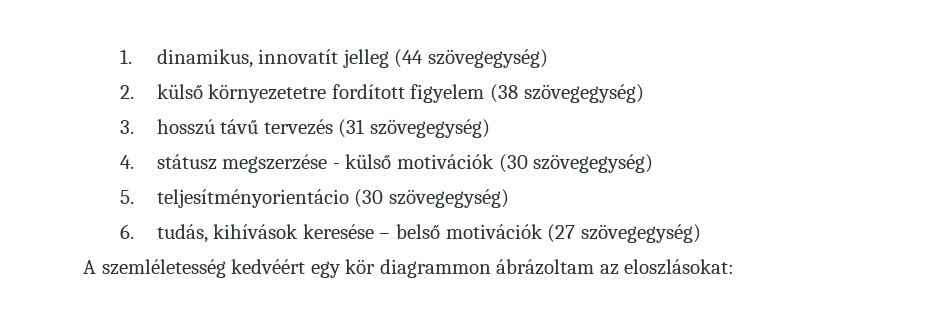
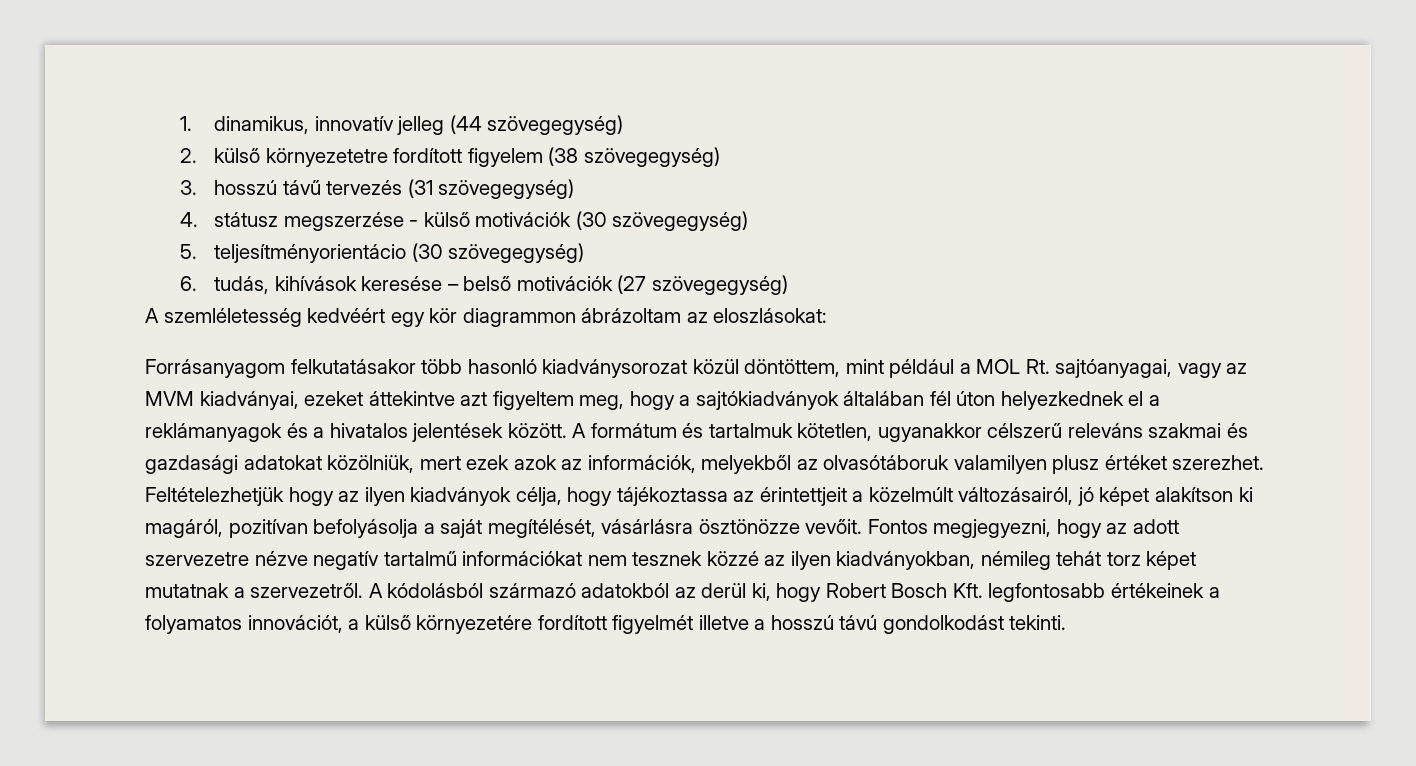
[258,49,339,64] innovatít -> [314,116,394,131] innovatív
(735, 267) none -> [145,359,1248,378] [145,391,1161,410] [145,423,1249,442] [145,455,1265,474] [145,487,1253,506] [145,519,1179,538] [145,551,1197,570] [145,583,1220,602] [145,615,1067,634] // Forrásanyagom felkutatásakor több hasonló kiadványsorozat közül döntöttem, mint például a MOL Rt. sajtóanyagai, vagy az MVM kiadványai, ezeket áttekintve azt figyeltem meg, hogy a sajtókiadványok általában fél úton helyezkednek el a reklámanyagok és a hivatalos jelentések között. A formátum és tartalmuk kötetlen, ugyanakkor célszerű releváns szakmai és gazdasági adatokat közölniük, mert ezek azok az információk, melyekből az olvasótáboruk valamilyen plusz értéket szerezhet. Feltételezhetjük hogy az ilyen kiadványok célja, hogy tájékoztassa az érintettjeit a közelmúlt változásairól, jó képet alakítson ki magáról, pozitívan befolyásolja a saját megítélését, vásárlásra ösztönözze vevőit. Fontos megjegyezni, hogy az adott szervezetre nézve negatív tartalmű információkat nem tesznek közzé az ilyen kiadványokban, némileg tehát torz képet mutatnak a szervezetről. A kódolásból származó adatokból az derül ki, hogy Robert Bosch Kft. legfontosabb értékeinek a folyamatos innovációt, a külső környezetére fordított figyelmét illetve a hosszú távú gondolkodást tekinti.

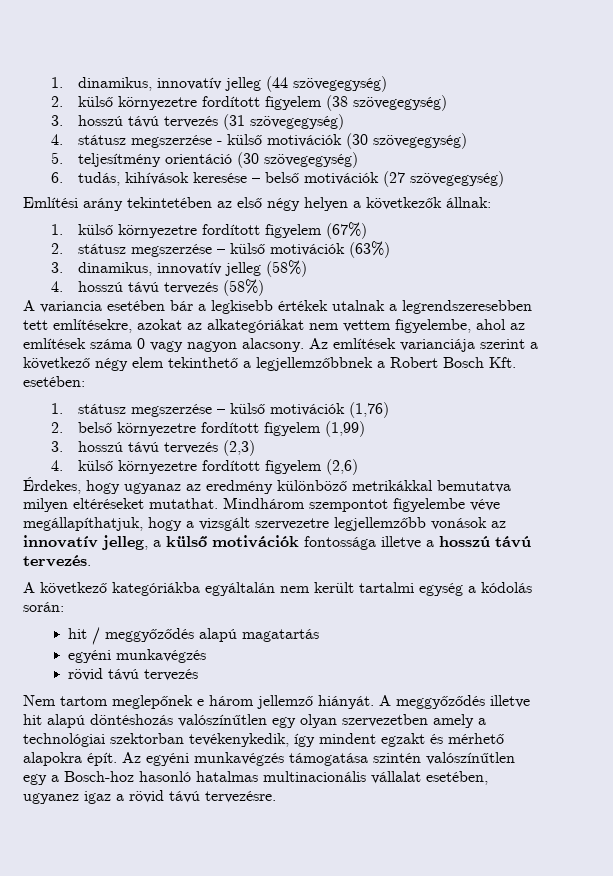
[265,148,388,167] környezetetre -> [118,96,198,110] környezetre
[282,180,321,195] távű -> [128,116,160,128] távú
[214,244,407,263] teljesítményorientácio -> [78,153,233,167] teljesítmény orientáció
[145,308,828,327] [145,359,1248,378] [145,391,1161,410] [145,423,1249,442] [145,455,1265,474] [145,487,1253,506] [145,519,1179,538] [145,551,1197,570] [145,583,1220,602] [145,615,1067,634] A szemléletesség kedvéért egy kör diagrammon ábrázoltam az eloszlásokat: // Forrásanyagom felkutatásakor több hasonló kiadványsorozat közül döntöttem, mint például a MOL Rt. sajtóanyagai, vagy az MVM kiadványai, ezeket áttekintve azt figyeltem meg, hogy a sajtókiadványok általában fél úton helyezkednek el a reklámanyagok és a hivatalos jelentések között. A formátum és tartalmuk kötetlen, ugyanakkor célszerű releváns szakmai és gazdasági adatokat közölniük, mert ezek azok az információk, melyekből az olvasótáboruk valamilyen plusz értéket szerezhet. Feltételezhetjük hogy az ilyen kiadványok célja, hogy tájékoztassa az érintettjeit a közelmúlt változásairól, jó képet alakítson ki magáról, pozitívan befolyásolja a saját megítélését, vásárlásra ösztönözze vevőit. Fontos megjegyezni, hogy az adott szervezetre nézve negatív tartalmű információkat nem tesznek közzé az ilyen kiadványokban, némileg tehát torz képet mutatnak a szervezetről. A kódolásból származó adatokból az derül ki, hogy Robert Bosch Kft. legfontosabb értékeinek a folyamatos innovációt, a külső környezetére fordított figyelmét illetve a hosszú távú gondolkodást tekinti. -> [23,197,491,211] [50,222,368,239] [50,241,391,258] [50,260,308,277] [50,279,265,296] [23,300,532,314] [23,319,525,333] [23,338,538,352] [23,357,516,371] [23,376,85,387] [50,402,390,418] [50,421,366,437] [50,440,256,456] [50,459,359,475] [23,477,511,494] [23,497,500,512] [23,517,506,531] [23,535,531,550] [23,555,91,567] [23,582,532,596] [23,602,64,612] [68,627,320,645] [68,649,207,663] [68,668,199,681] [23,695,530,709] [23,714,486,728] [23,733,504,747] [23,752,515,766] [23,771,488,785] [23,790,276,804] Említési arány tekintetében az első négy helyen a következők állnak: // 1. külső környezetre fordított figyelem (67%) // 2. státusz megszerzése – külső motivációk (63%) // 3. dinamikus, innovatív jelleg (58%) // 4. hosszú távú tervezés (58%) // A variancia esetében bár a legkisebb értékek utalnak a legrendszeresebben tett említésekre, azokat az alkategóriákat nem vettem figyelembe, ahol az említések száma 0 vagy nagyon alacsony. Az említések varianciája szerint a következő négy elem tekinthető a legjellemzőbbnek a Robert Bosch Kft. esetében: // 1. státusz megszerzése – külső motivációk (1,76) // 2. belső környezetre fordított figyelem (1,99) // 3. hosszú távú tervezés (2,3) // 4. külső környezetre fordított figyelem (2,6) // Érdekes, hogy ugyanaz az eredmény különböző metrikákkal bemutatva milyen eltéréseket mutathat. Mindhárom szempontot figyelembe véve megállapíthatjuk, hogy a vizsgált szervezetre legjellemzőbb vonások az innovatív jelleg, a külső motivációk fontossága illetve a hosszú távú tervezés. // A következő kategóriákba egyáltalán nem került tartalmi egység a kódolás során: // hit / meggyőződés alapú magatartás // egyéni munkavégzés // rövid távú tervezés // Nem tartom meglepőnek e három jellemző hiányát. A meggyőződés illetve hit alapú döntéshozás valószínűtlen egy olyan szervezetben amely a technológiai szektorban tevékenykedik, így mindent egzakt és mérhető alapokra épít. Az egyéni munkavégzés támogatása szintén valószínűtlen egy a Bosch-hoz hasonló hatalmas multinacionális vállalat esetében, ugyanez igaz a rövid távú tervezésre.

